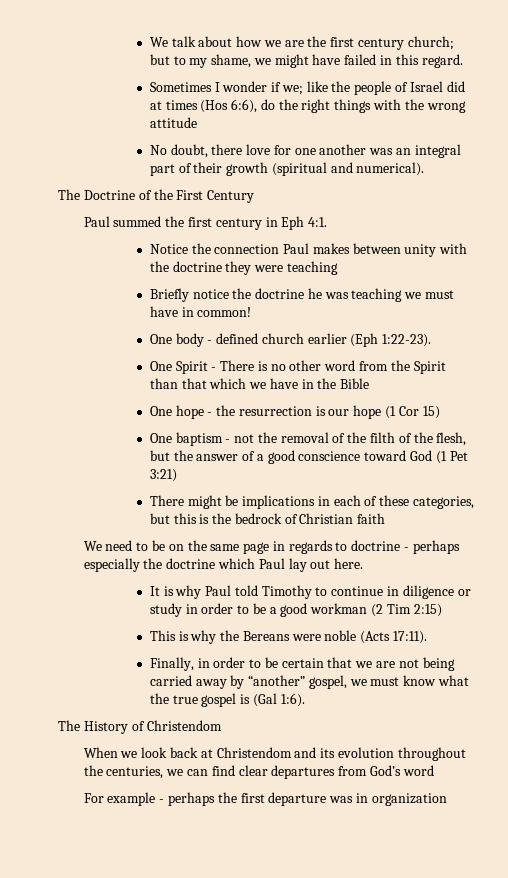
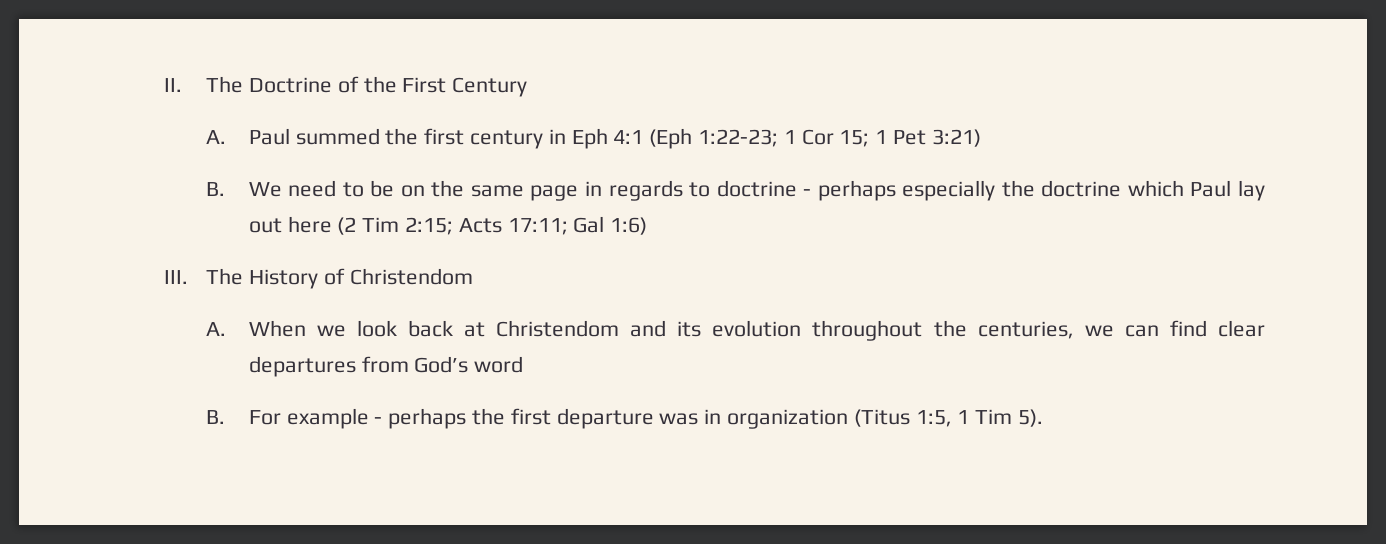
[149,36,454,50] [149,54,463,68] [149,81,465,95] [149,99,466,113] [149,117,197,128] [149,144,461,158] [149,162,425,176] We talk about how we are the first century church; but to my shame, we might have failed in this regard. // Sometimes I wonder if we; like the people of Israel did at times (Hos 6:6), do the right things with the wrong attitude // No doubt, there love for one another was an integral part of their growth (spiritual and numerical). // -> [163,78,182,92] II.
(255, 196) none -> [206,130,227,144] A.
[308,217,328,227] [149,243,468,257] [149,261,338,275] [149,288,455,302] [149,306,252,317] [149,333,432,347] [149,360,446,374] [149,378,370,389] [149,405,440,419] [149,432,467,446] [149,450,468,464] [149,469,177,482] [149,495,475,509] [149,513,386,524] 4:1. // Notice the connection Paul makes between unity with the doctrine they were teaching // Briefly notice the doctrine he was teaching we must have in common! // One body - defined church earlier (Eph 1:22-23). // One Spirit - There is no other word from the Spirit than that which we have in the Bible // One hope - the resurrection is our hope (1 Cor 15) // One baptism - not the removal of the filth of the flesh, but the answer of a good conscience toward God (1 Pet 3:21) // There might be implications in each of these categories, but this is the bedrock of Christian faith // -> [613,128,981,149] [206,182,226,196] 4:1 (Eph 1:22-23; 1 Cor 15; 1 Pet 3:21) // B.
[334,558,364,569] [149,585,471,599] [149,603,442,617] [149,630,428,644] [149,657,455,671] [149,675,470,689] [149,693,305,707] here. // It is why Paul told Timothy to continue in diligence or study in order to be a good workman (2 Tim 2:15) // This is why the Bereans were noble (Acts 17:11). // Finally, in order to be certain that we are not being carried away by “another” gospel, we must know what the true gospel is (Gal 1:6). // -> [287,216,648,235] [163,270,188,284] here (2 Tim 2:15; Acts 17:11; Gal 1:6) // III.
(222, 725) none -> [206,322,227,336] A.
(434, 770) none -> [206,410,226,424] B.
(447, 799) none -> [853,409,1043,427] (Titus 1:5, 1 Tim 5).

